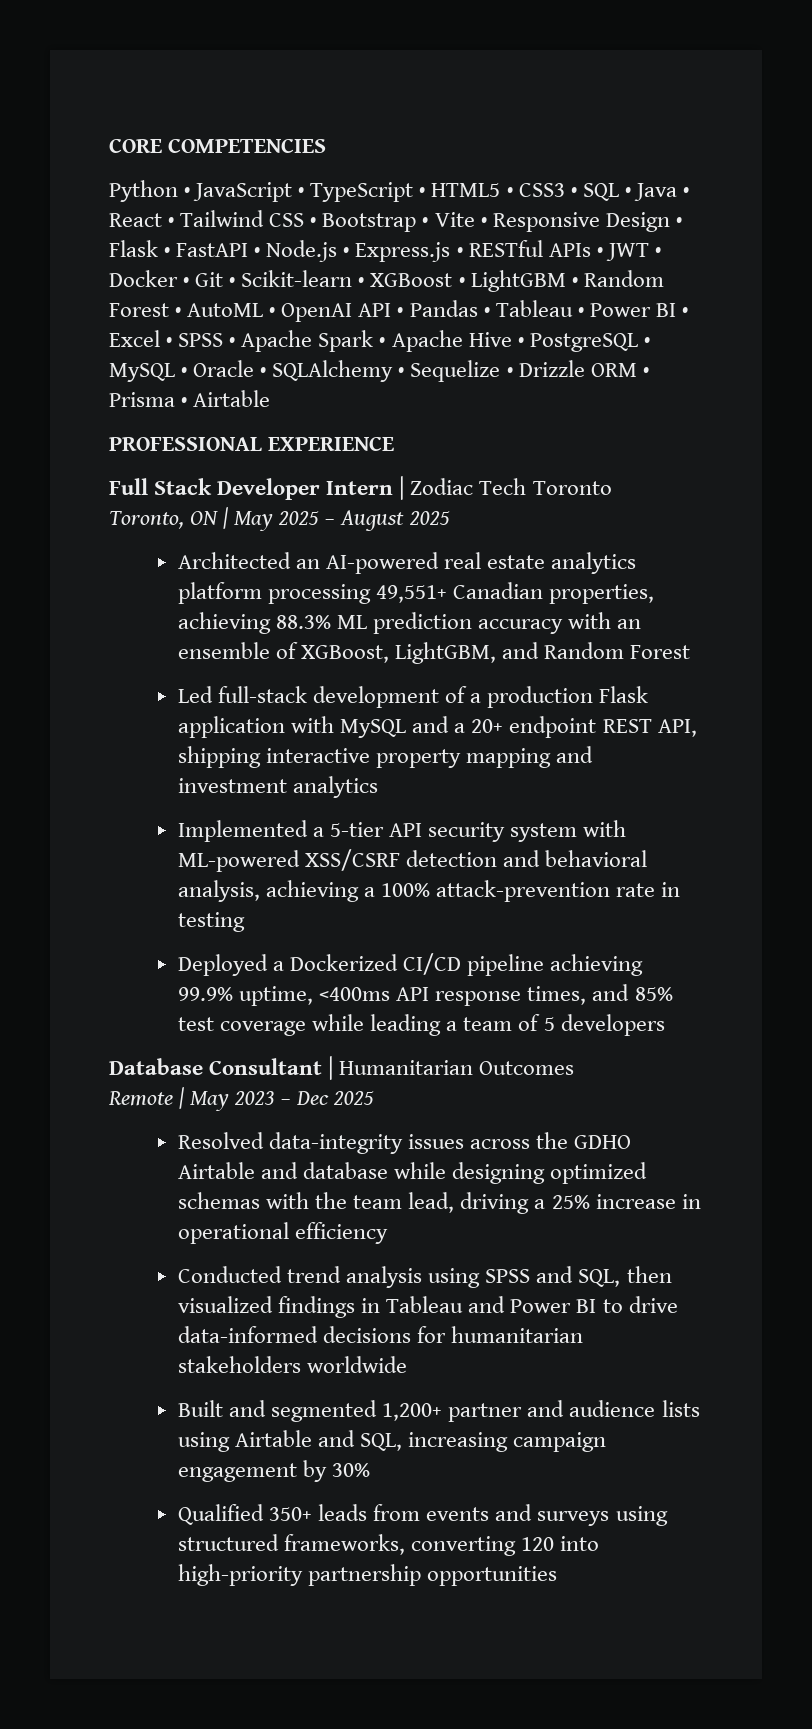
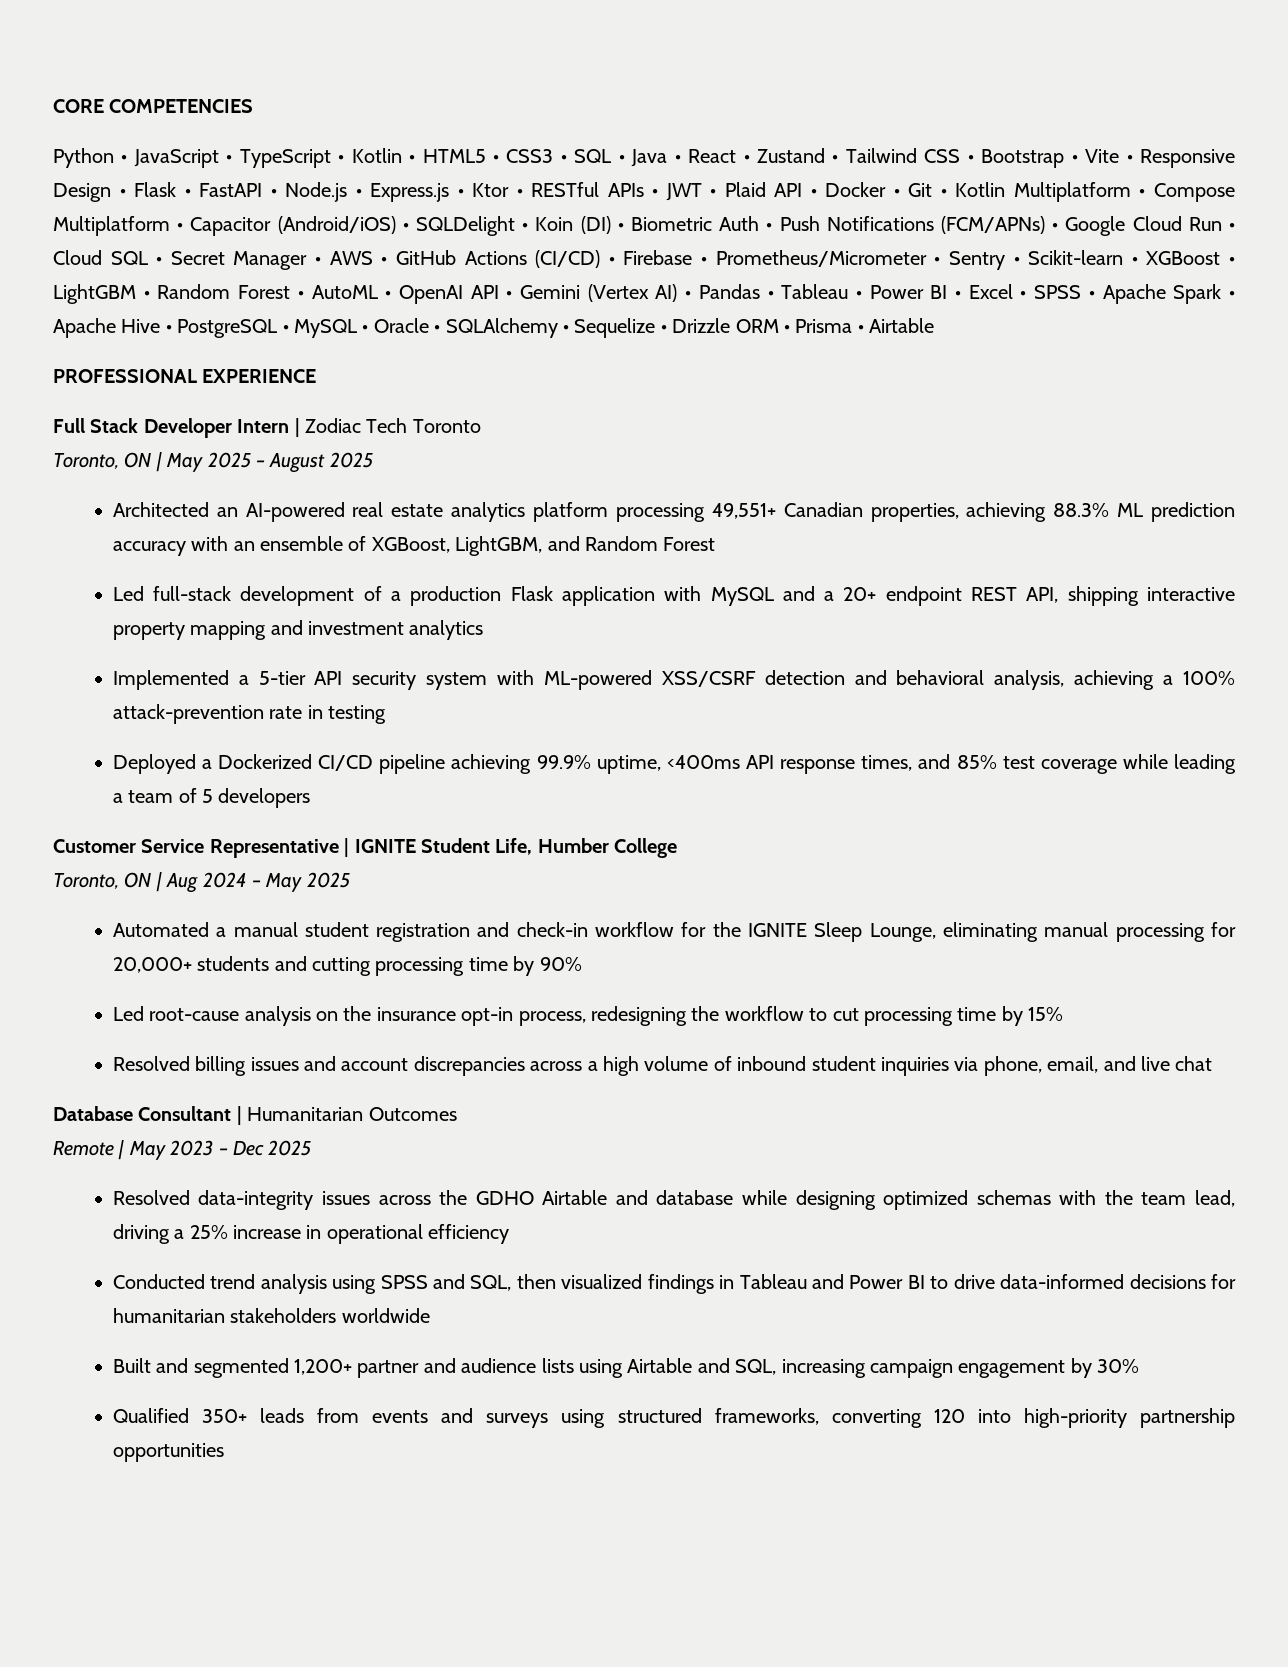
(426, 192) none -> [351,148,416,163] Kotlin •
(175, 222) none -> [757,148,839,163] Zustand •
(463, 252) none -> [472,183,523,197] Ktor •
(661, 252) none -> [724,182,817,197] Plaid API •
(236, 282) none -> [955,182,1236,202] [53,216,1235,236] [53,250,1020,270] Kotlin Multiplatform • Compose Multiplatform • Capacitor (Android/iOS) • SQLDelight • Koin (DI) • Biometric Auth • Push Notifications (FCM/APNs) • Google Cloud Run • Cloud SQL • Secret Manager • AWS • GitHub Actions (CI/CD) • Firebase • Prometheus/Micrometer • Sentry •
(404, 312) none -> [520,284,692,302] Gemini (Vertex AI) •
(665, 1025) none -> [53,838,678,858] [53,872,350,893] [112,922,1236,942] [112,956,582,976] [112,1006,1064,1026] [112,1056,1213,1076] // Customer Service Representative | IGNITE Student Life, Humber College // Toronto, ON | Aug 2024 – May 2025 // Automated a manual student registration and check-in workflow for the IGNITE Sleep Lounge, eliminating manual processing for 20,000+ students and cutting processing time by 90% // Led root-cause analysis on the insurance opt-in process, redesigning the workflow to cut processing time by 15% // Resolved billing issues and account discrepancies across a high volume of inbound student inquiries via phone, email, and live chat

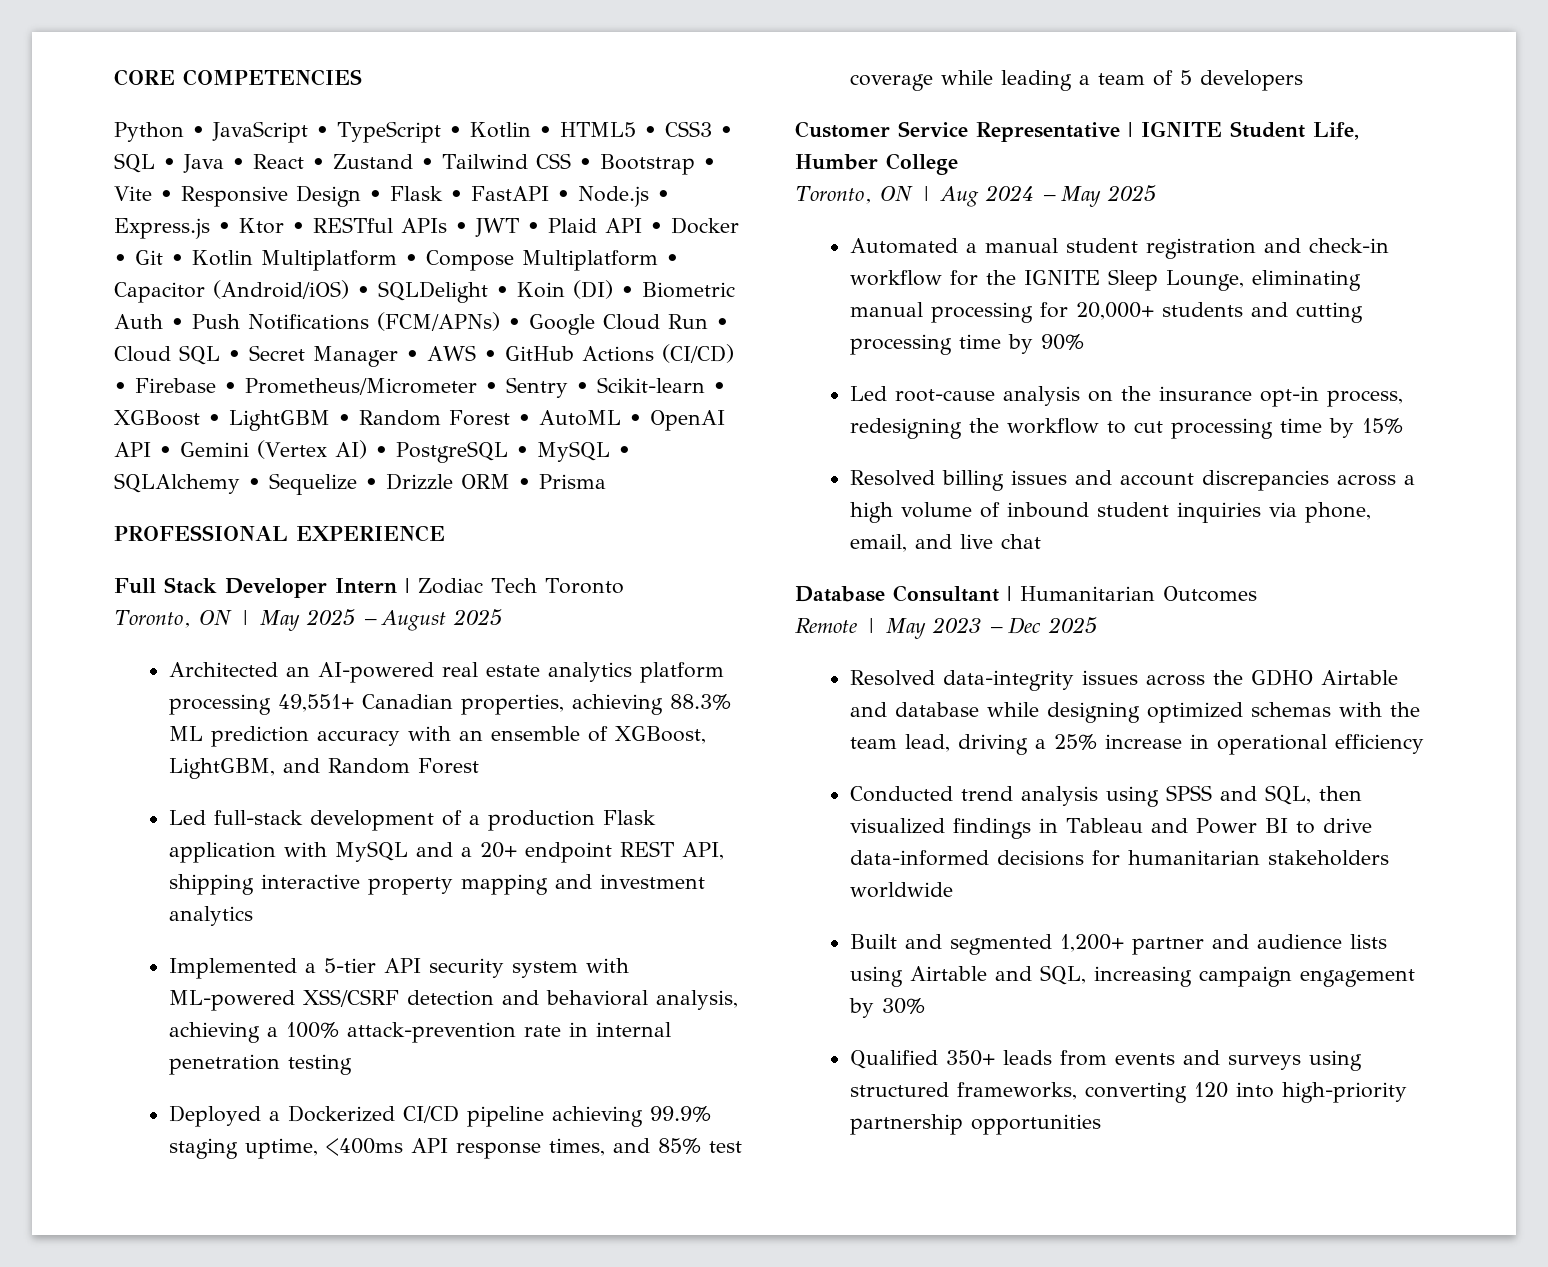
[698,284,1235,304] [53,318,172,338] Pandas • Tableau • Power BI • Excel • SPSS • Apache Spark • Apache Hive • -> (388, 451) none
[373,318,441,333] Oracle • -> (631, 451) none
[857,318,935,333] • Airtable -> (606, 481) none
(323, 712) none -> [596,1022,672,1037] [169,1054,281,1075] internal penetration
(591, 762) none -> [169,1138,239,1159] staging

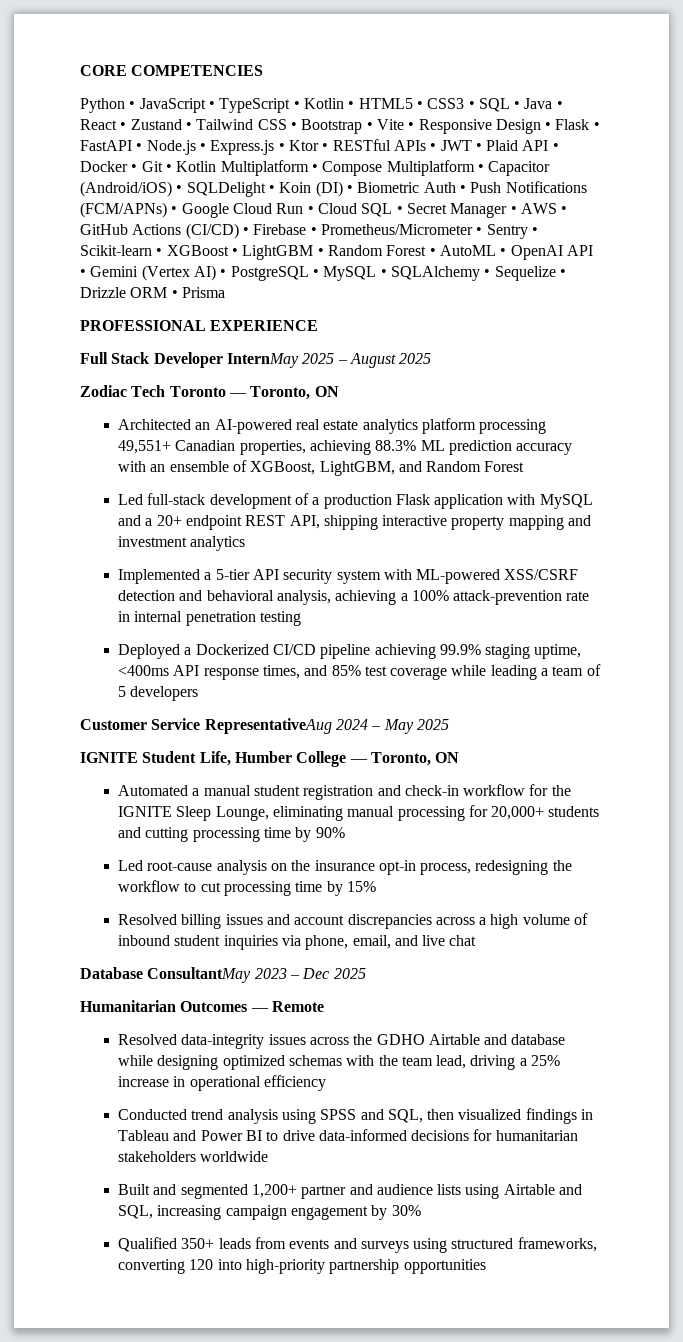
[335,578,624,594] [114,609,502,631] Intern | Zodiac Tech Toronto // Toronto, ON | May 2025 – August 2025 -> [226,353,432,368] [80,385,339,400] InternMay 2025 – August 2025 // Zodiac Tech Toronto — Toronto, ON
[976,122,1133,142] Representative | -> [204,718,449,734] RepresentativeAug 2024 – May 2025 //
[795,185,1156,207] // Toronto, ON | Aug 2024 – May 2025 -> [349,752,460,766] — Toronto, ON
[893,585,1257,602] [795,618,926,639] Consultant | Humanitarian Outcomes // Remote | May -> [147,967,252,983] ConsultantMay
(1097, 625) none -> [80,1000,324,1012] // Humanitarian Outcomes — Remote

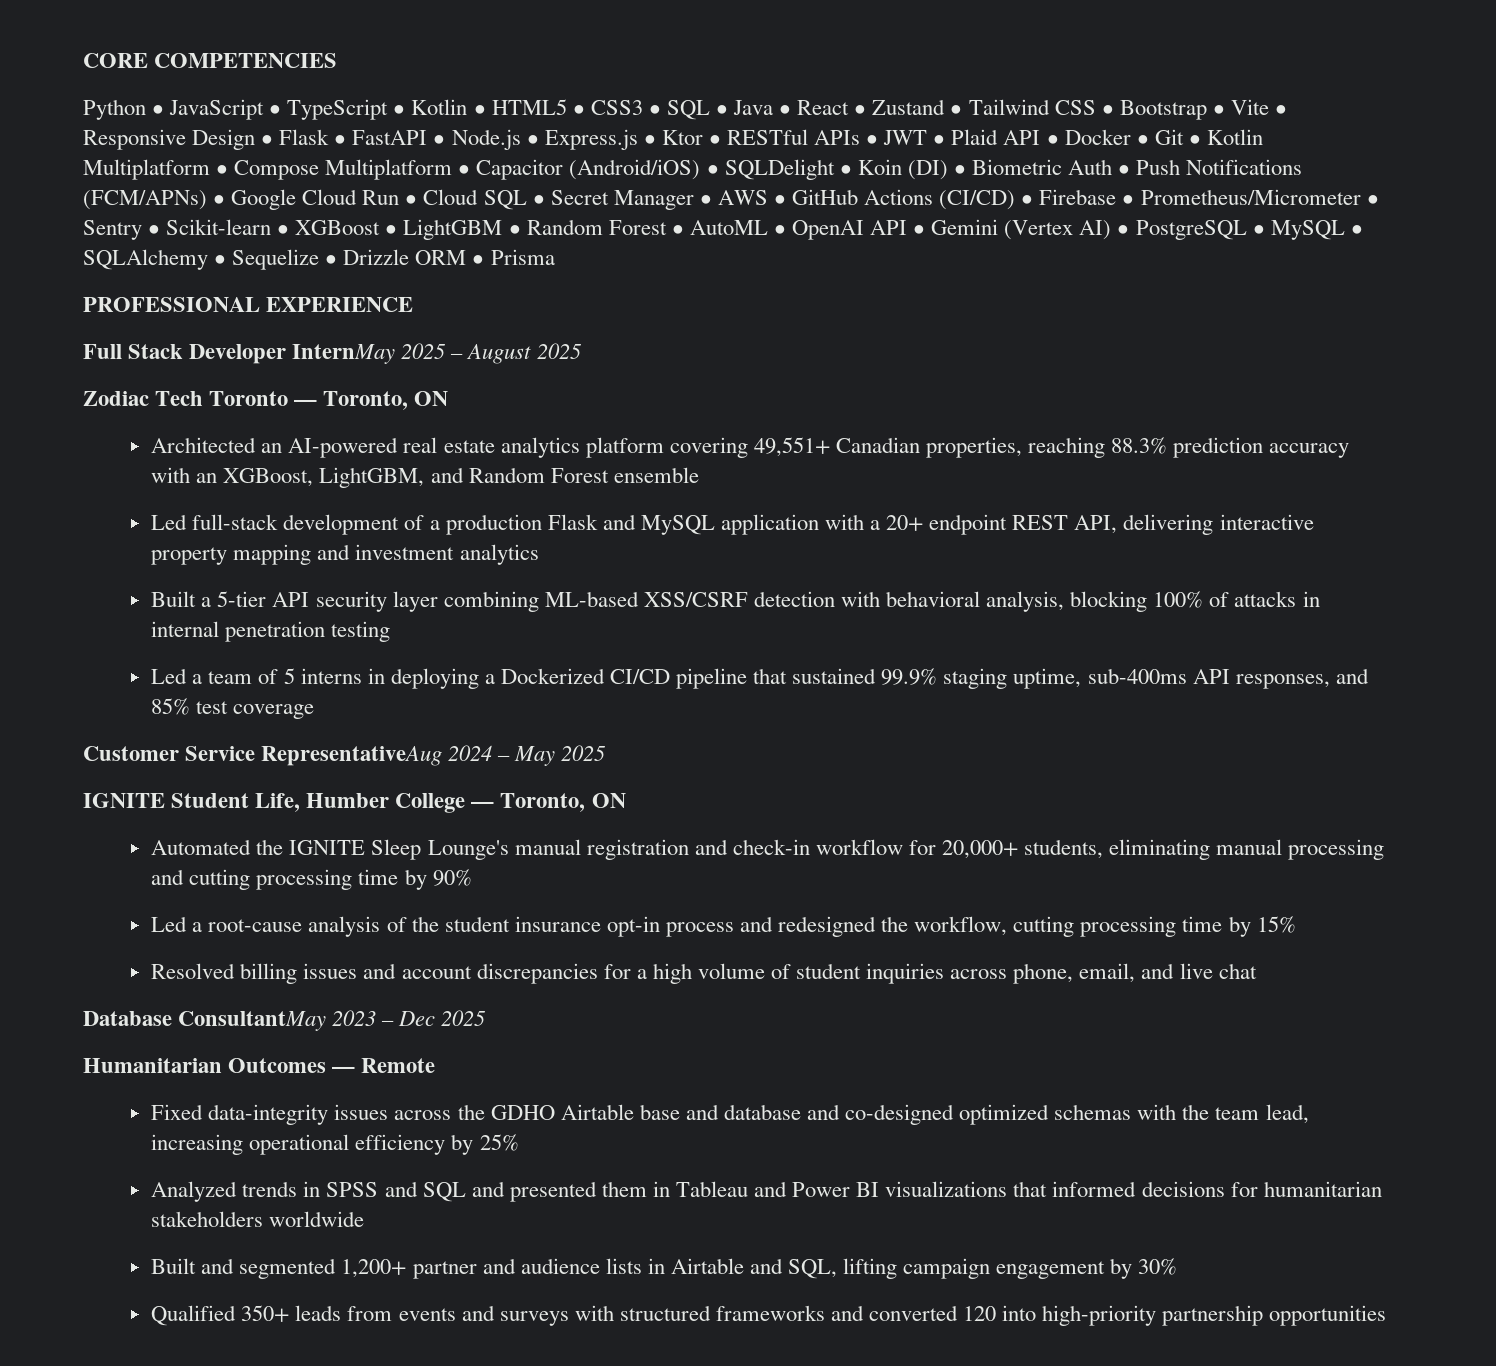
[479,419,547,434] processing -> [669,437,748,458] covering
[309,440,445,455] achieving 88.3% ML -> [1028,437,1168,458] reaching 88.3%
[169,460,247,472] ensemble of -> (218, 478) none
(525, 466) none -> [613,467,699,483] ensemble
[434,494,593,509] [117,515,141,526] application with MySQL and -> [602,514,865,535] and MySQL application with
[323,515,378,530] shipping -> [1123,514,1214,535] delivering
[117,569,200,584] Implemented -> [151,591,197,607] Built
[336,569,501,584] system with ML-powered -> [392,591,639,612] layer combining ML-based
[179,590,203,601] and -> [841,591,881,607] with
[335,590,590,605] achieving a 100% attack-prevention rate -> [1070,591,1297,612] blocking 100% of attacks
[117,644,180,659] Deployed -> [151,668,479,689] Led a team of 5 interns in deploying
[374,644,436,659] achieving -> [753,668,877,684] that sustained
[117,665,300,680] <400ms API response times, -> [1087,668,1330,689] sub-400ms API responses,
[451,664,601,680] [117,686,199,701] while leading a team of 5 developers -> (315, 711) none
[192,785,300,796] a manual student -> [256,839,581,860] the IGNITE Sleep Lounge's manual
[551,785,571,796] [117,805,600,821] the IGNITE Sleep Lounge, eliminating manual processing for 20,000+ students -> [942,839,1385,860] 20,000+ students, eliminating manual processing
(143, 865) none -> [192,922,203,932] a
[270,860,572,875] [117,880,221,892] on the insurance opt-in process, redesigning the workflow to cut -> [386,916,1075,937] of the student insurance opt-in process and redesigned the workflow, cutting
[435,917,475,925] across -> [603,964,631,979] for
[117,935,170,946] inbound -> (792, 971) none
[281,935,301,946] via -> [950,969,1008,979] across
[117,1034,177,1045] Resolved -> [151,1104,204,1120] Fixed
(480, 1039) none -> [639,1104,680,1120] base
[117,1055,219,1070] while designing -> [807,1104,955,1125] and co-designed
[470,1055,561,1070] [117,1075,326,1091] [117,1108,577,1124] driving a 25% increase in operational efficiency // Conducted trend analysis using SPSS and SQL, then visualized findings -> [151,1134,519,1155] [151,1181,647,1202] increasing operational efficiency by 25% // Analyzed trends in SPSS and SQL and presented them
[266,1129,407,1141] to drive data-informed -> [885,1181,1137,1197] visualizations that informed
[465,1184,500,1199] using -> [647,1258,665,1274] in
[157,1205,222,1220] increasing -> [843,1258,898,1279] lifting
[413,1237,597,1253] [117,1259,185,1274] using structured frameworks, converting -> [574,1305,959,1321] with structured frameworks and converted

